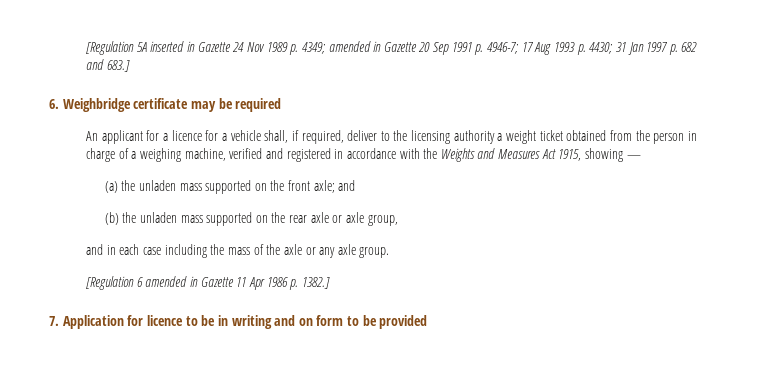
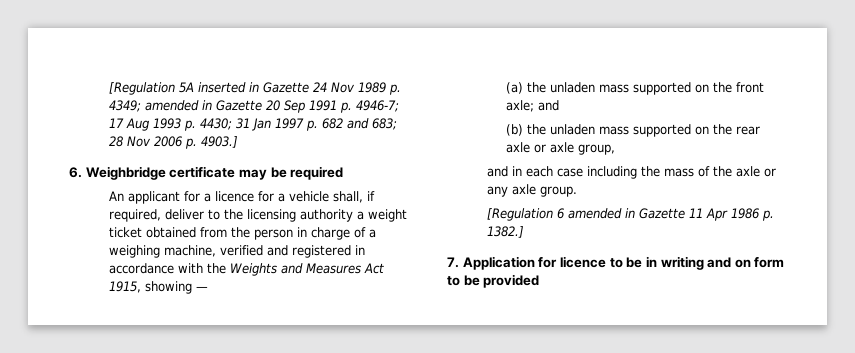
[106,60,130,72] 683.] -> [371,118,397,130] [108,136,238,149] 683; 28 Nov 2006 p. 4903.]

